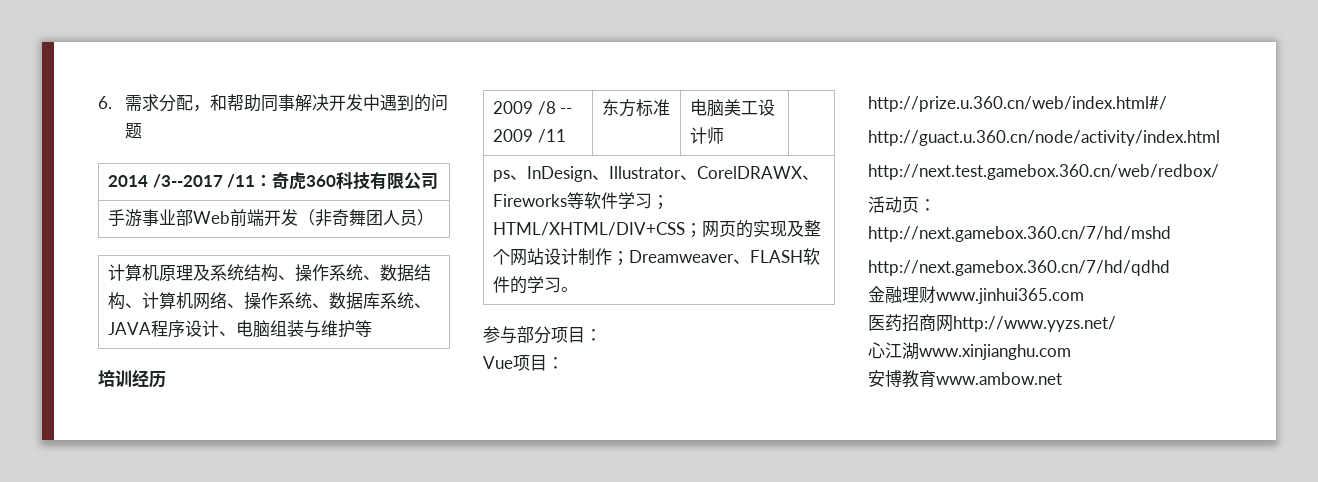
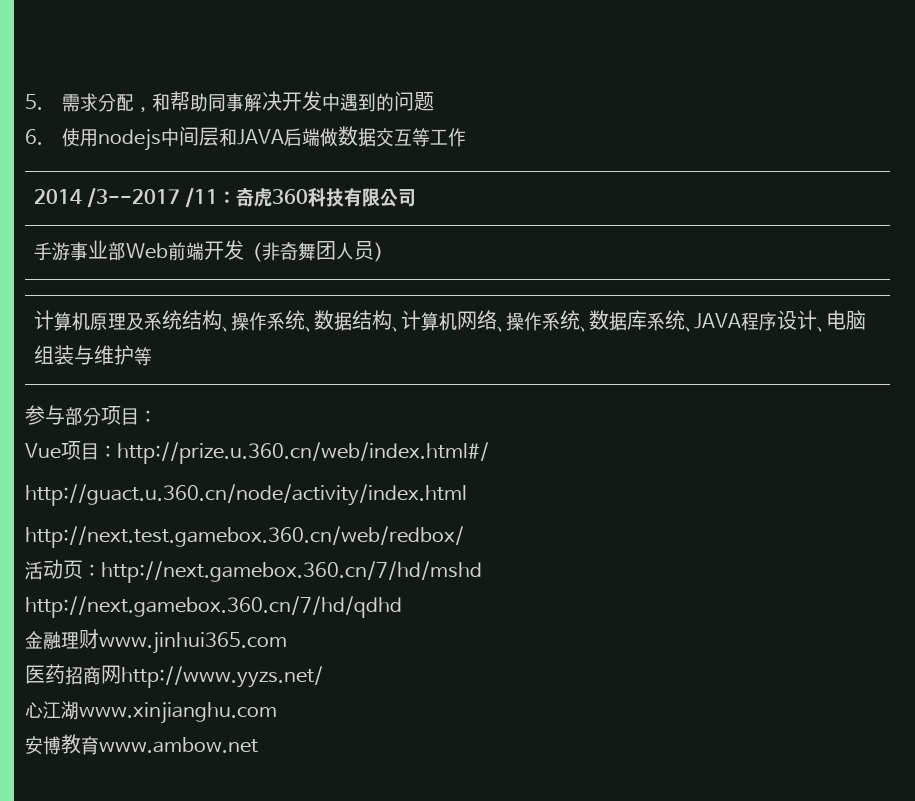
[98,96,112,109] 6. -> [25,94,43,110] 5.
(143, 131) none -> [25,126,467,151] // 6.使用nodejs中间层和JAVA后端做数据交互等工作
[98,370,166,388] [492,101,573,115] [492,129,566,143] [601,99,670,117] [689,99,775,117] [689,127,724,144] [492,166,819,182] [492,192,669,210] [492,220,821,238] [492,248,820,266] [492,276,578,294] // 培训经历 // 2009 /8 -- 2009 /11 | 东方标准 | 电脑美工设计师 | // ps、InDesign、Illustrator、CorelDRAWX、Fireworks等软件学习；HTML/XHTML/DIV+CSS；网页的实现及整个网站设计制作；Dreamweaver、FLASH软件的学习。 -> (152, 356) none

